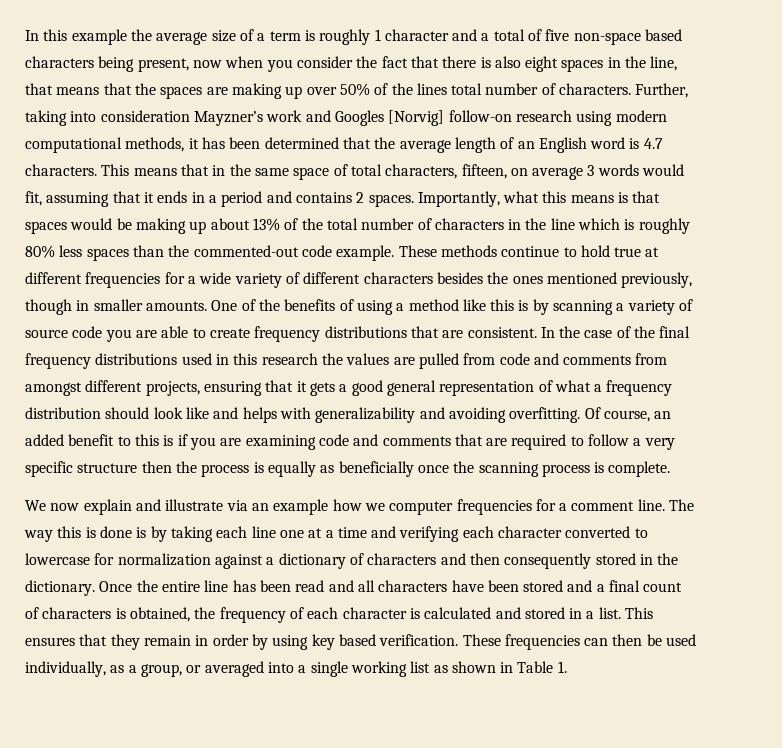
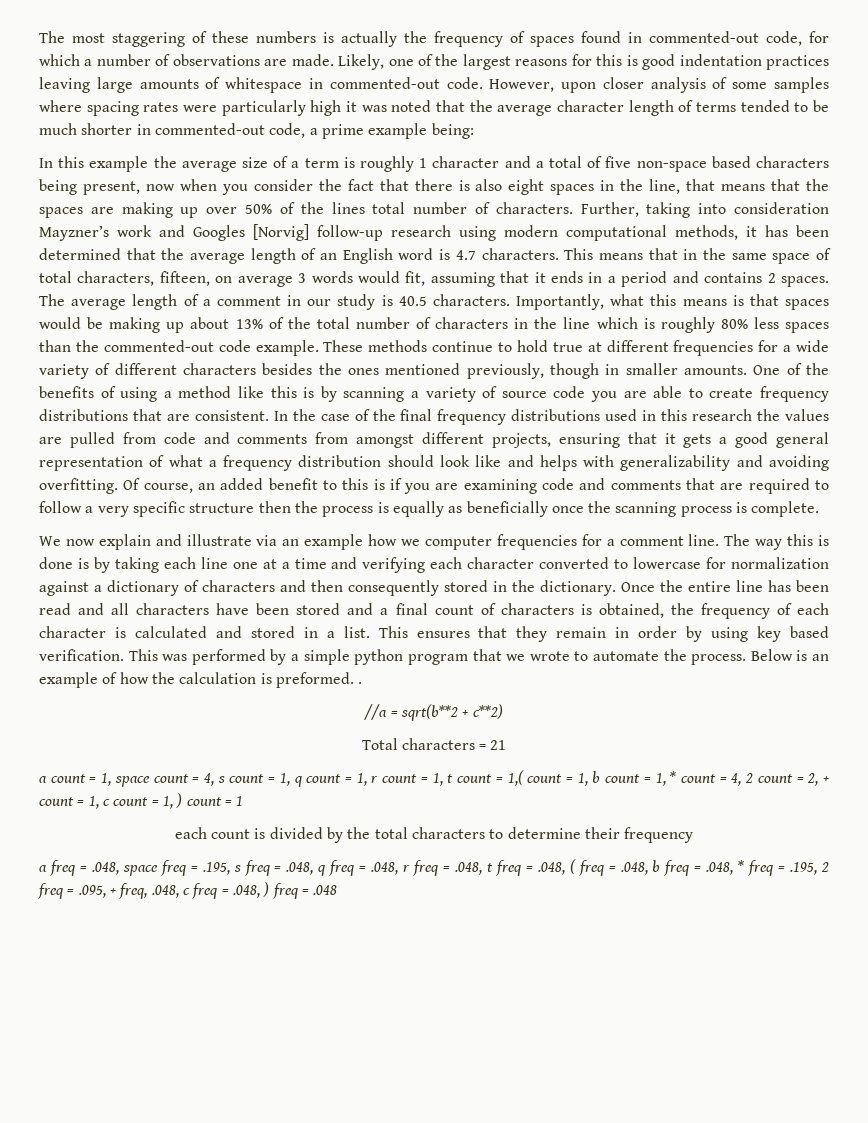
(25, 35) none -> [39,31,829,47] [39,54,830,70] [39,77,830,93] [39,100,829,116] [39,123,474,139] The most staggering of these numbers is actually the frequency of spaces found in commented-out code, for which a number of observations are made. Likely, one of the largest reasons for this is good indentation practices leaving large amounts of whitespace in commented-out code. However, upon closer analysis of some samples where spacing rates were particularly high it was noted that the average character length of terms tended to be much shorter in commented-out code, a prime example being: //
[448,110,512,122] follow-on -> [317,225,383,241] follow-up
(414, 200) none -> [39,294,510,310] The average length of a comment in our study is 40.5 characters.
[462,634,697,650] [25,661,567,677] These frequencies can then be used individually, as a group, or averaged into a single working list as shown in Table 1. -> [128,649,829,665] [39,672,363,688] [364,704,503,721] [361,738,507,750] [39,770,830,787] [39,793,244,809] [174,827,694,843] [39,859,830,876] [38,882,338,899] This was performed by a simple python program that we wrote to automate the process. Below is an example of how the calculation is preformed. . // //a = sqrt(b**2 + c**2) // Total characters = 21 // a count = 1, space count = 4, s count = 1, q count = 1, r count = 1, t count = 1,( count = 1, b count = 1, * count = 4, 2 count = 2, + count = 1, c count = 1, ) count = 1 // each count is divided by the total characters to determine their frequency // a freq = .048, space freq = .195, s freq = .048, q freq = .048, r freq = .048, t freq = .048, ( freq = .048, b freq = .048, * freq = .195, 2 freq = .095, + freq, .048, c freq = .048, ) freq = .048

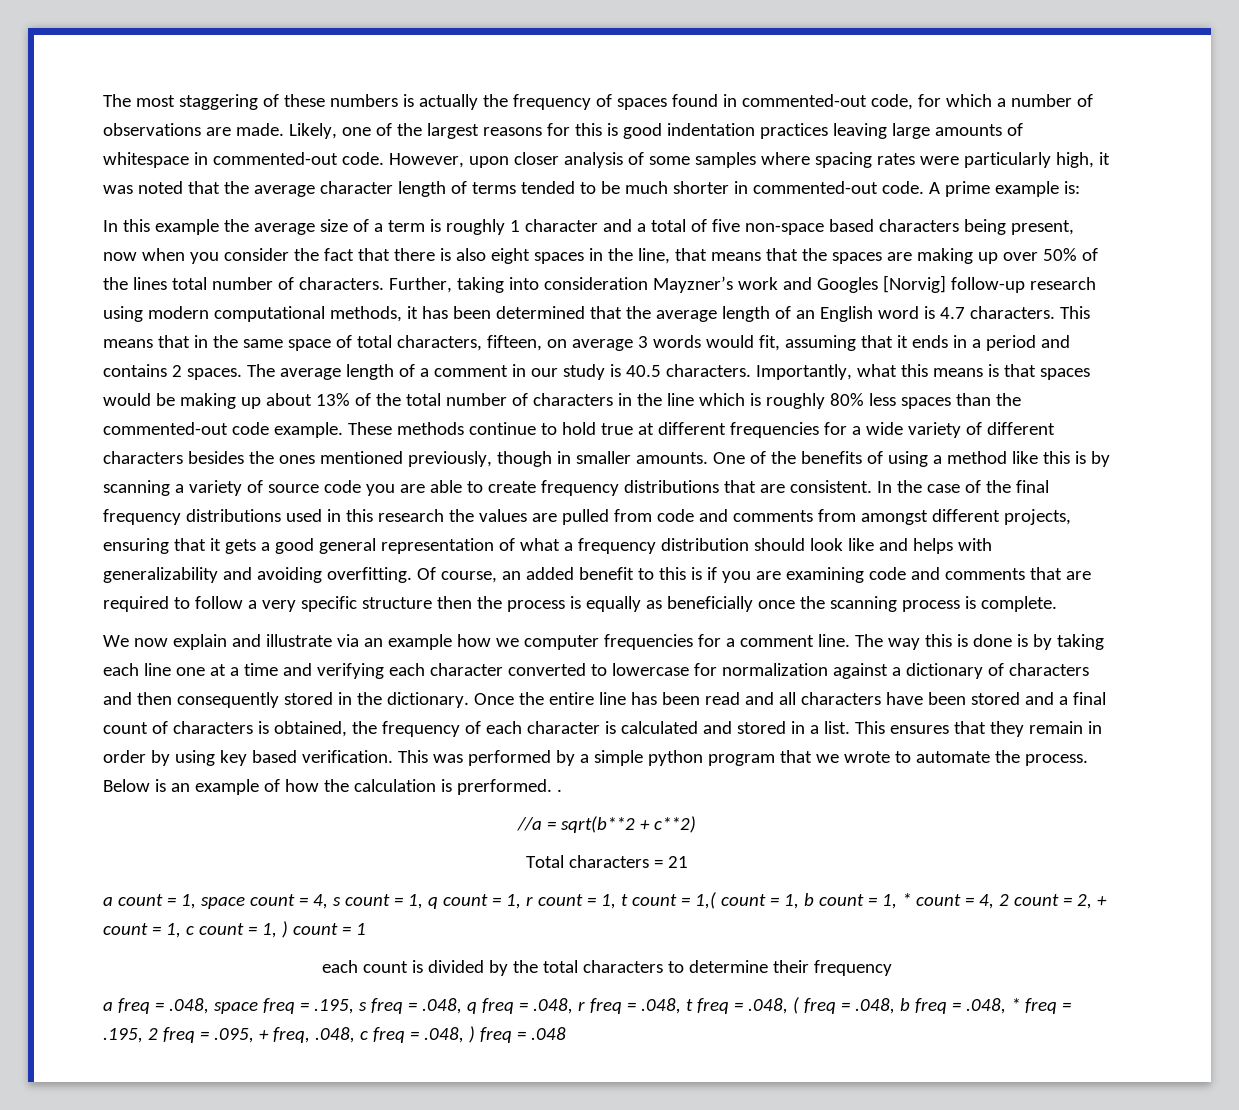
[310,100,342,116] high -> [1055,152,1094,168] high,
[269,123,318,138] code, a -> [881,181,940,194] code. A
[431,123,474,139] being: -> [1063,181,1080,194] is:
[275,672,354,688] preformed. -> [456,779,552,795] prerformed.

